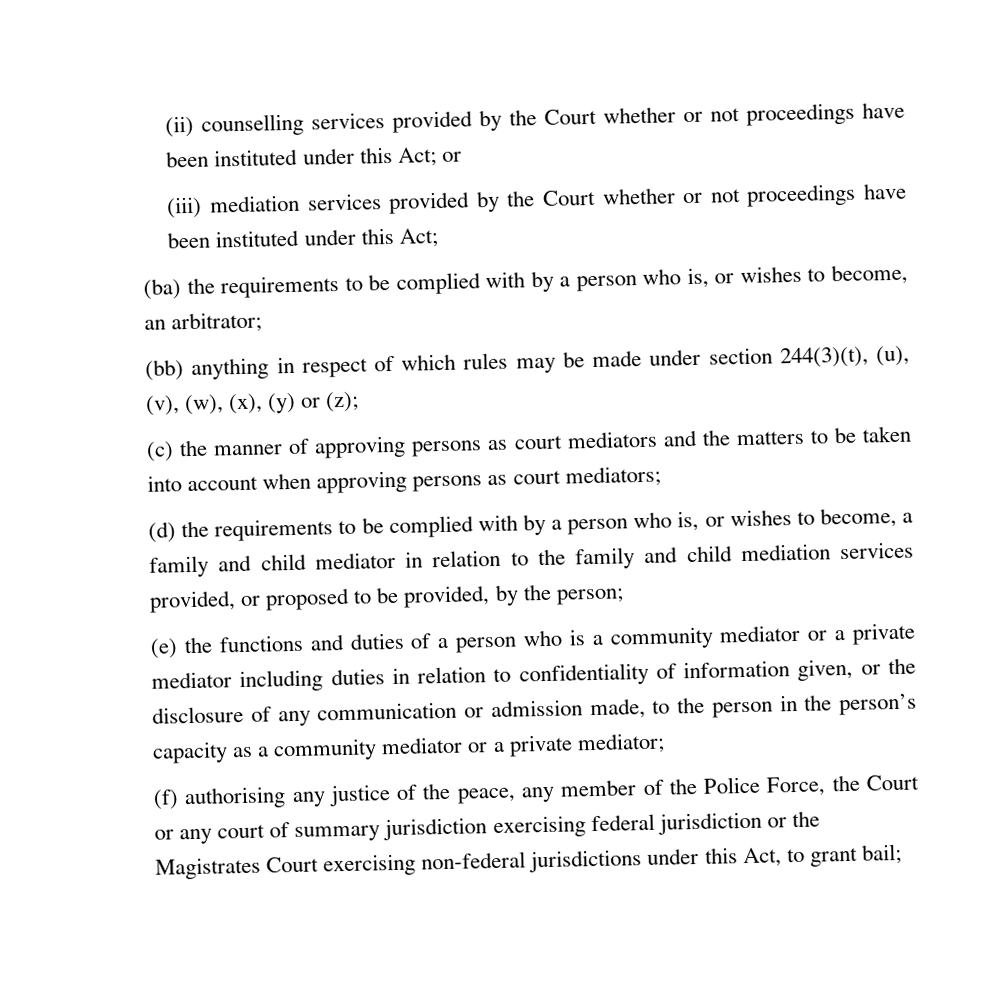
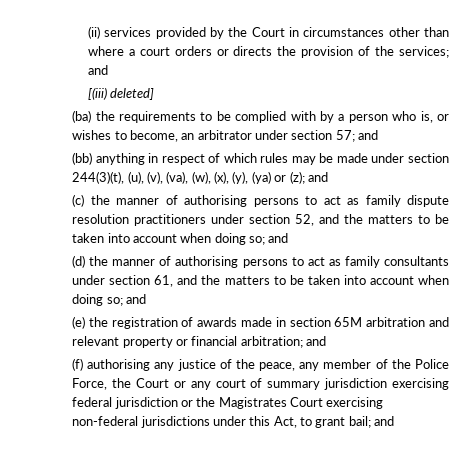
[201,101,905,137] [166,146,462,168] [166,182,908,219] [167,227,439,249] counselling services provided by the Court whether or not proceedings have been instituted under this Act; or // (iii) mediation services provided by the Court whether or not proceedings have been instituted under this Act; -> [104,27,450,39] [87,46,449,58] [87,65,108,75] [87,87,155,100] services provided by the Court in circumstances other than where a court orders or directs the provision of the services; and // [(iii) deleted]
[171,311,263,334] arbitrator; -> [197,130,379,142] arbitrator under section 57; and
(181, 405) none -> [166,171,189,184] (va),
[267,392,297,414] (y) -> [232,171,271,184] (y), (ya)
(360, 402) none -> [307,172,328,182] and
[314,425,912,459] [147,465,661,494] [148,506,914,543] [149,541,915,578] [149,583,624,613] [150,622,916,659] [151,657,916,693] [152,693,918,727] [152,732,665,764] approving persons as court mediators and the matters to be taken into account when approving persons as court mediators; // (d) the requirements to be complied with by a person who is, or wishes to become, a family and child mediator in relation to the family and child mediation services provided, or proposed to be provided, by the person; // (e) the functions and duties of a person who is a community mediator or a private mediator including duties in relation to confidentiality of information given, or the disclosure of any communication or admission made, to the person in the person’s capacity as a community mediator or a private mediator; -> [184,195,449,207] [72,214,449,226] [72,233,289,245] [72,255,450,268] [72,275,449,287] [72,294,146,306] [72,316,450,329] [72,336,326,348] authorising persons to act as family dispute resolution practitioners under section 52, and the matters to be taken into account when doing so; and // (d) the manner of authorising persons to act as family consultants under section 61, and the matters to be taken into account when doing so; and // (e) the registration of awards made in section 65M arbitration and relevant property or financial arbitration; and
(902, 854) none -> [374,416,395,426] and

